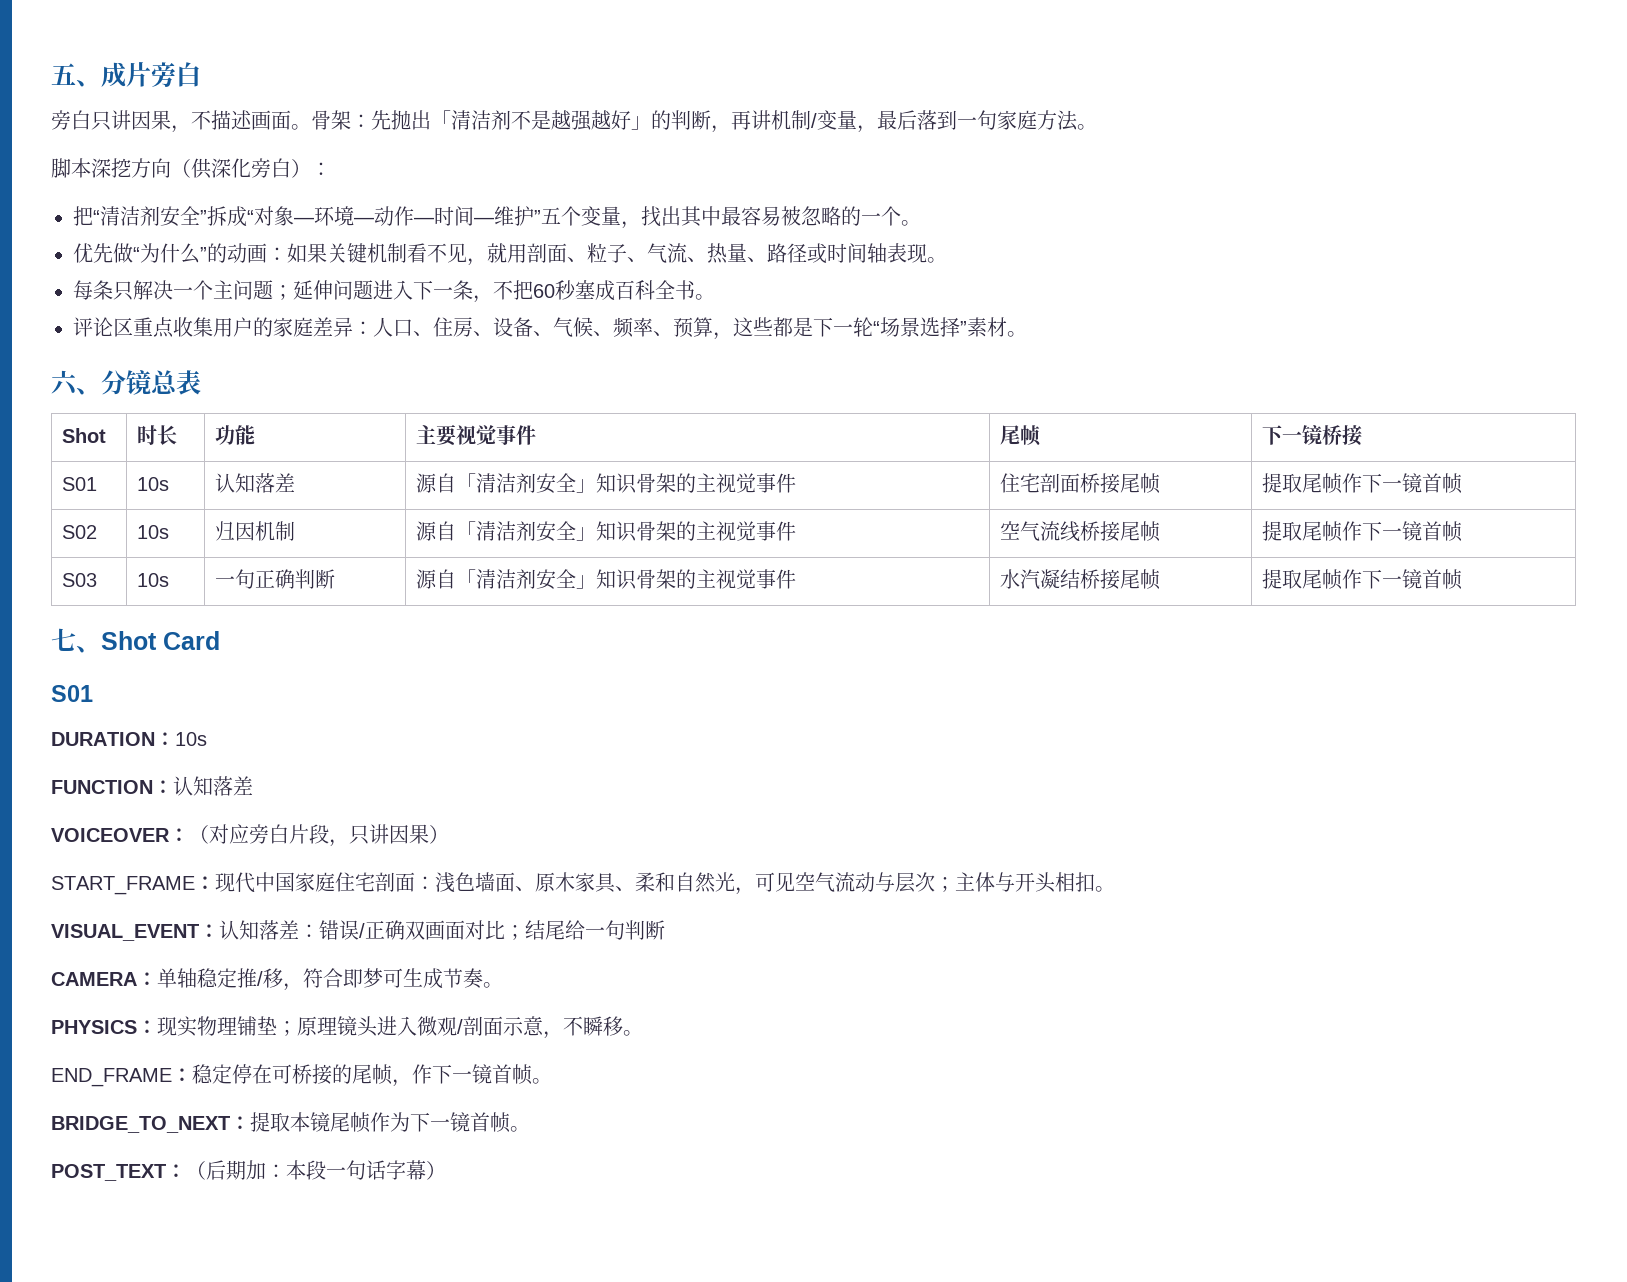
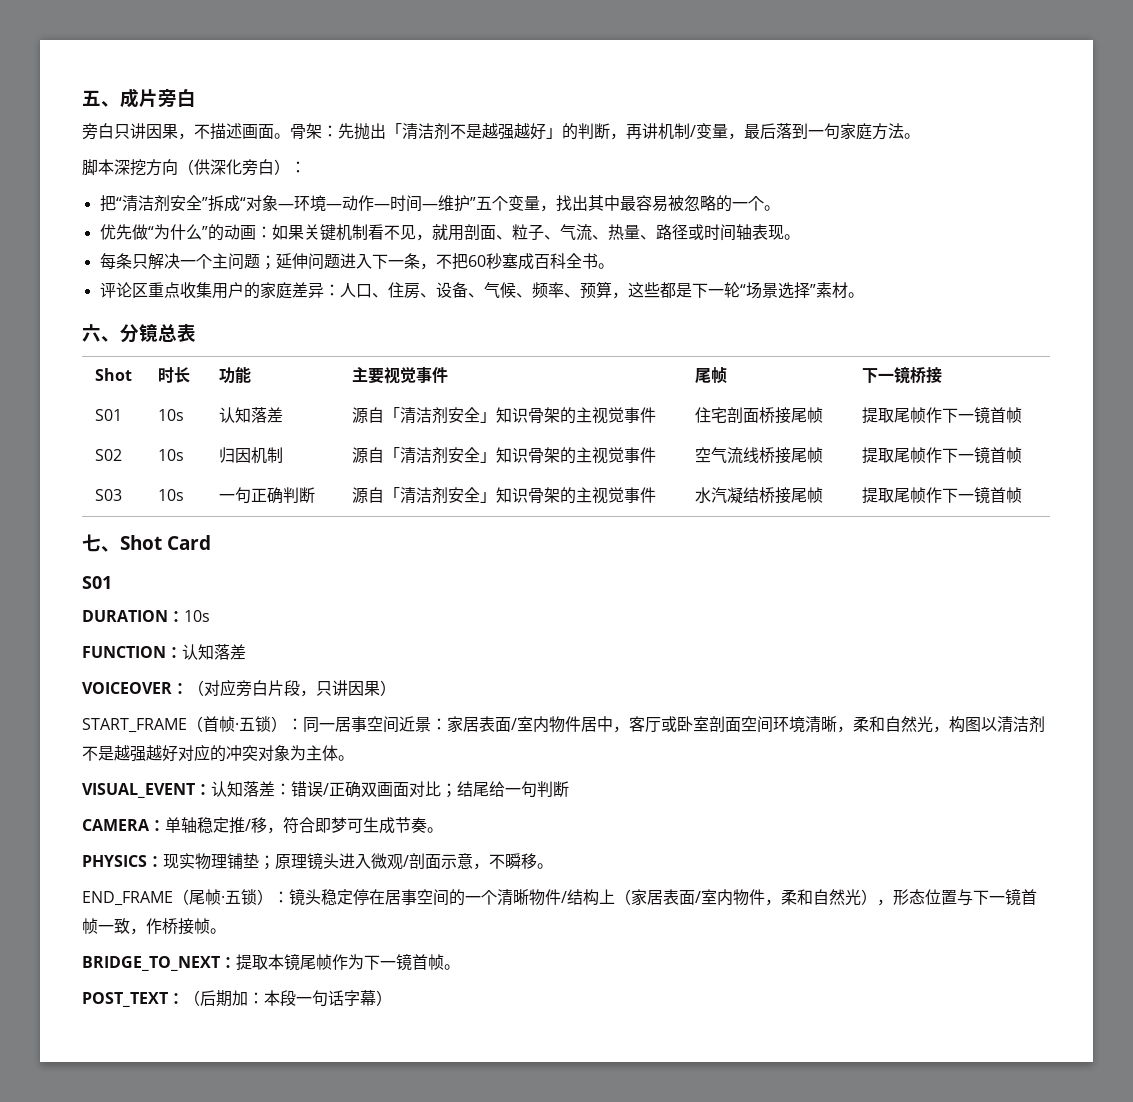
[195,872,1095,895] ：现代中国家庭住宅剖面：浅色墙面、原木家具、柔和自然光，可见空气流动与层次；主体与开头相扣 -> [186,716,1045,733] [82,744,338,762] （首帧·五锁）：同一居事空间近景：家居表面/室内物件居中，客厅或卧室剖面空间环境清晰，柔和自然光，构图以清洁剂不是越强越好对应的冲突对象为主体
[172,1064,512,1087] ：稳定停在可桥接的尾帧，作下一镜首 -> [173,888,1037,906] [82,918,194,935] （尾帧·五锁）：镜头稳定停在居事空间的一个清晰物件/结构上（家居表面/室内物件，柔和自然光），形态位置与下一镜首帧一致，作桥接

